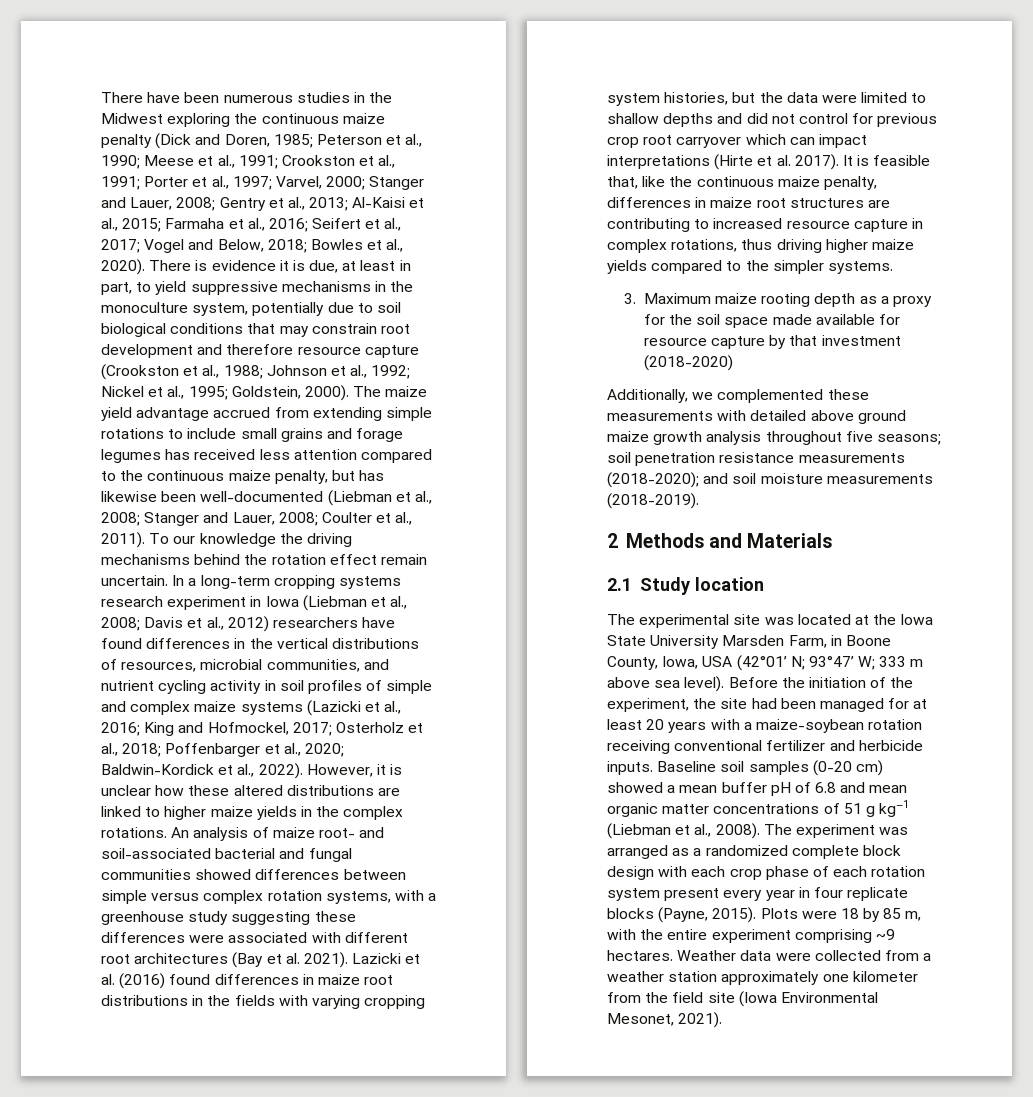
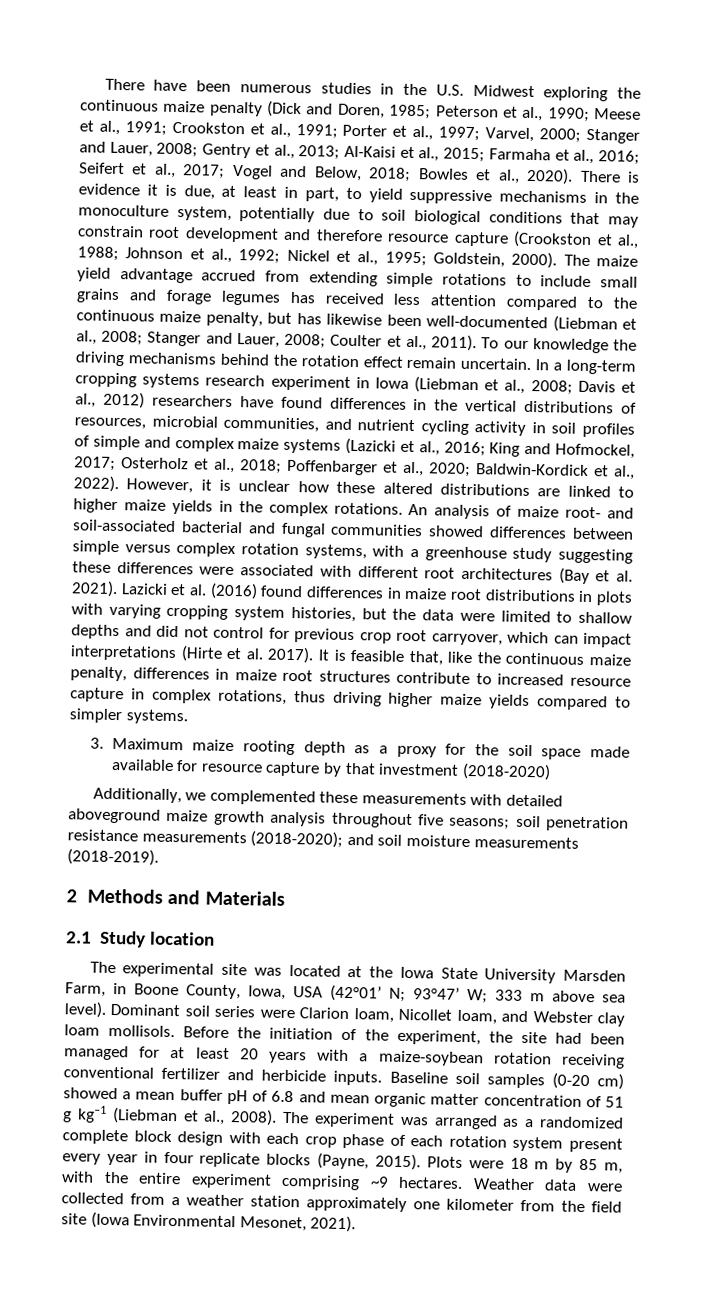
(393, 97) none -> [435,84,464,96] U.S.
[207,995,275,1006] the fields -> [596,591,633,606] plots
[676,137,742,148] carryover -> [431,633,503,646] carryover,
[867,200,890,208] [607,218,690,232] are contributing -> [396,671,471,685] contribute
[745,260,769,271] the -> (631, 702) none
[810,410,906,424] above ground -> [68,808,161,824] aboveground
(725, 684) none -> [110,1003,625,1027] [64,1024,176,1038] Dominant soil series were Clarion loam, Nicollet loam, and Webster clay loam mollisols.
[713,803,820,814] concentrations -> [483,1094,582,1107] concentration
(859, 913) none -> [534,1161,550,1170] m

